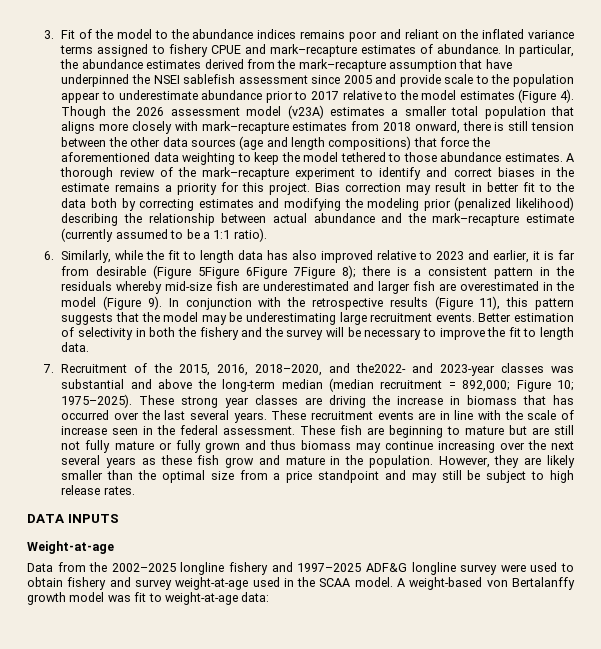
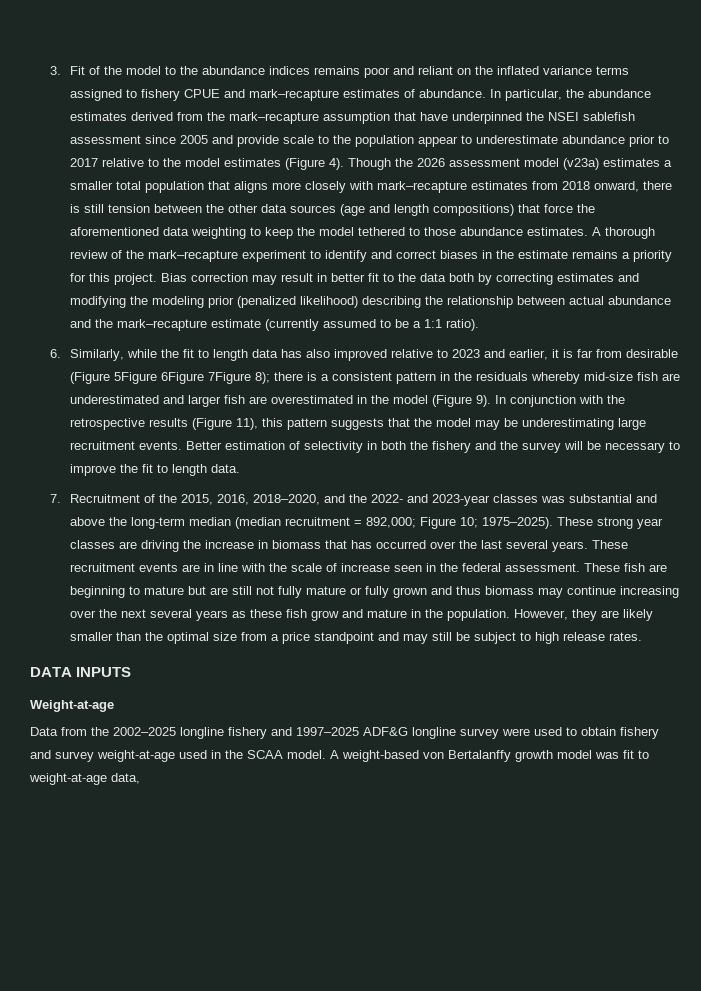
[287,105,324,119] (v23A) -> [563,158,600,170] (v23a)
[355,363,406,373] the2022- -> [349,494,404,503] the 2022-
[241,592,270,602] data: -> [111,773,140,784] data,

